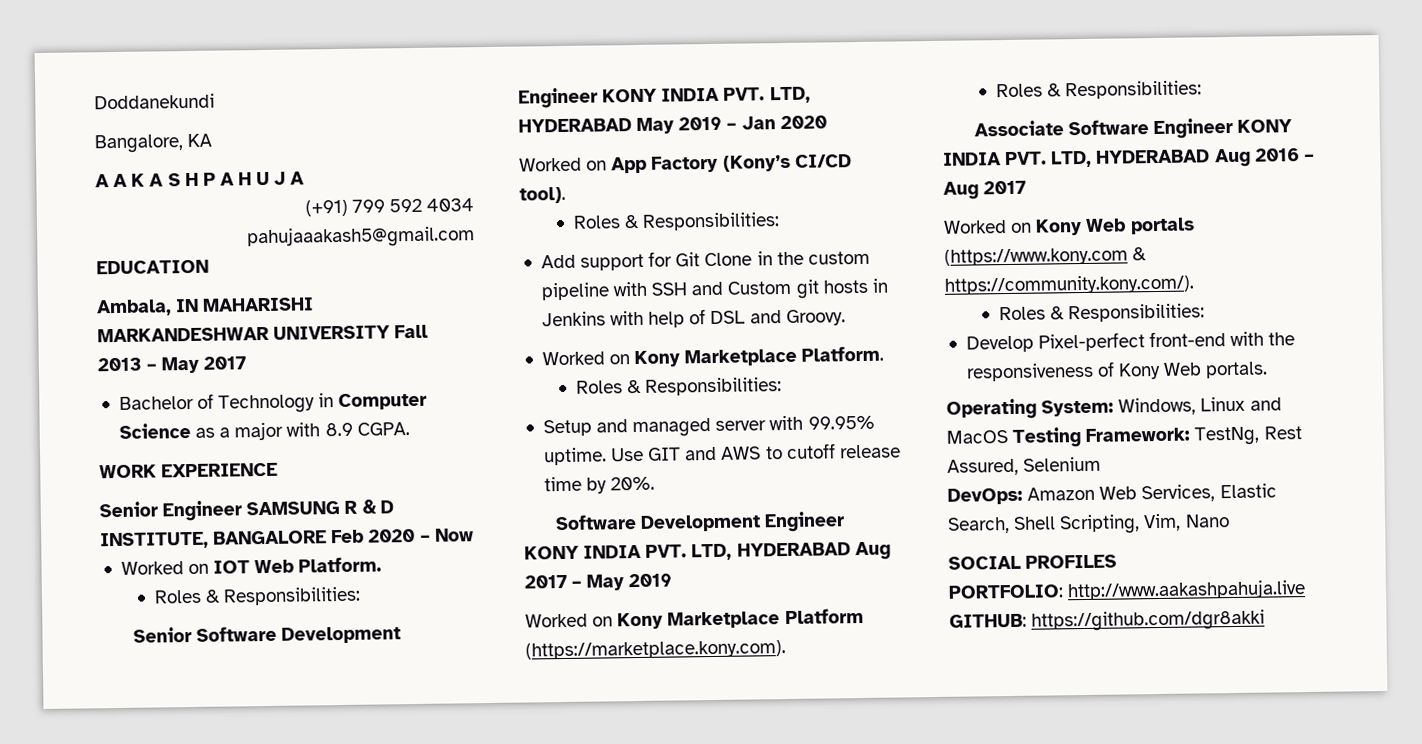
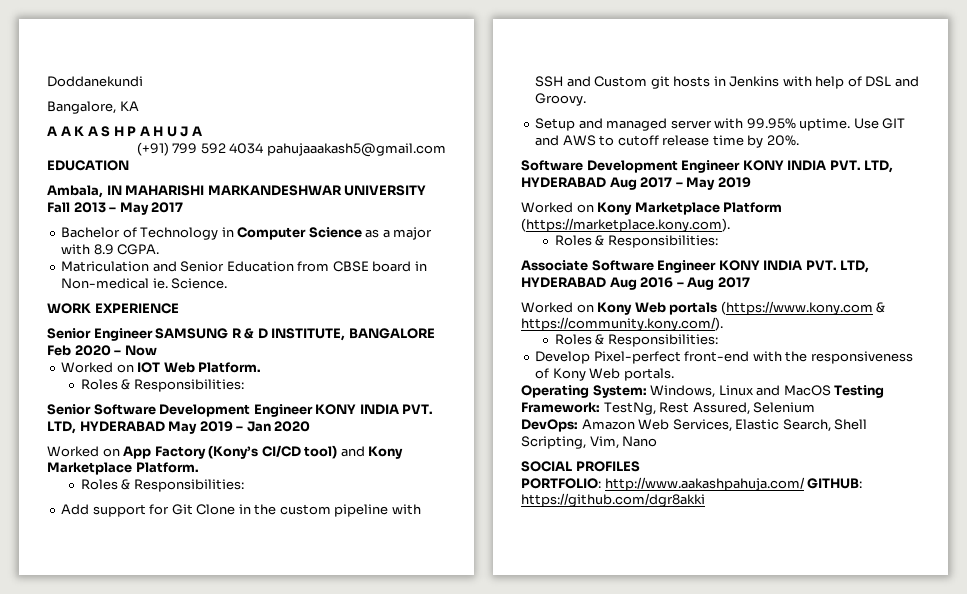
(410, 429) none -> [61,261,427,272] [61,278,228,289] // Matriculation and Senior Education from CBSE board in Non-medical ie. Science.
[519,186,566,204] tool). -> [304,445,404,459] [47,462,199,475] tool) and Kony Marketplace Platform.
[541,345,885,368] [575,377,782,396] // Worked on Kony Marketplace Platform. // Roles & Responsibilities: -> (587, 99) none
[1067,579,1307,601] http://www.aakashpahuja.live -> [604,477,805,491] http://www.aakashpahuja.com/

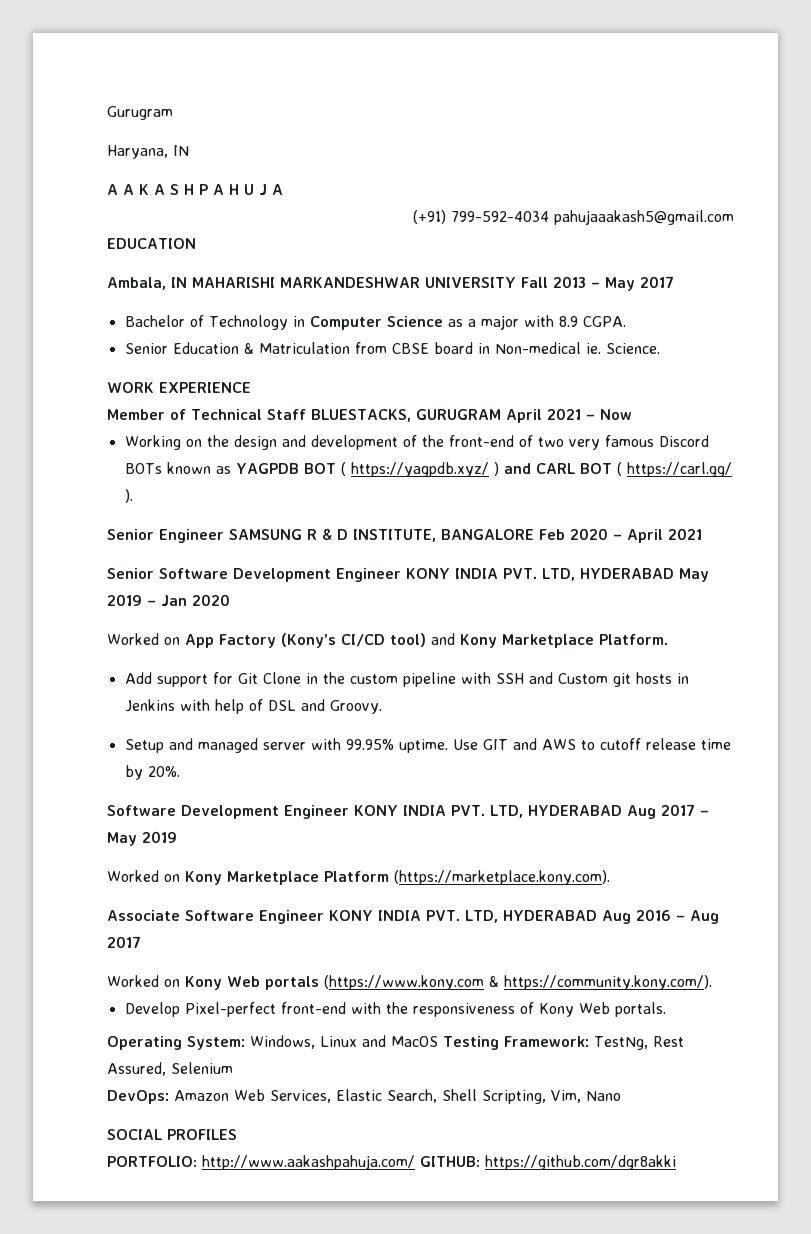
[47,76,143,87] [47,101,139,114] Doddanekundi // Bangalore, KA -> [107,106,173,120] [107,145,189,159] Gurugram // Haryana, IN
[172,143,264,154] 799 592 4034 -> [451,211,549,222] 799-592-4034
[61,261,294,272] Matriculation and Senior Education -> [124,342,350,354] Senior Education & Matriculation
(179, 308) none -> [107,408,632,423] [124,435,709,450] [124,462,732,477] [124,489,133,503] // Member of Technical Staff BLUESTACKS, GURUGRAM April 2021 – Now // Working on the design and development of the front-end of two very famous Discord BOTs known as YAGPDB BOT ( https://yagpdb.xyz/ ) and CARL BOT ( https://carl.gg/ ).
[124,345,157,356] [61,362,262,373] [80,379,244,392] Now // Worked on IOT Web Platform. // Roles & Responsibilities: -> [627,528,702,543] April 2021
[80,479,244,492] // Roles & Responsibilities: -> (668, 639) none
[554,235,718,248] // Roles & Responsibilities: -> (610, 877) none
[554,334,718,347] // Roles & Responsibilities: -> (712, 982) none

